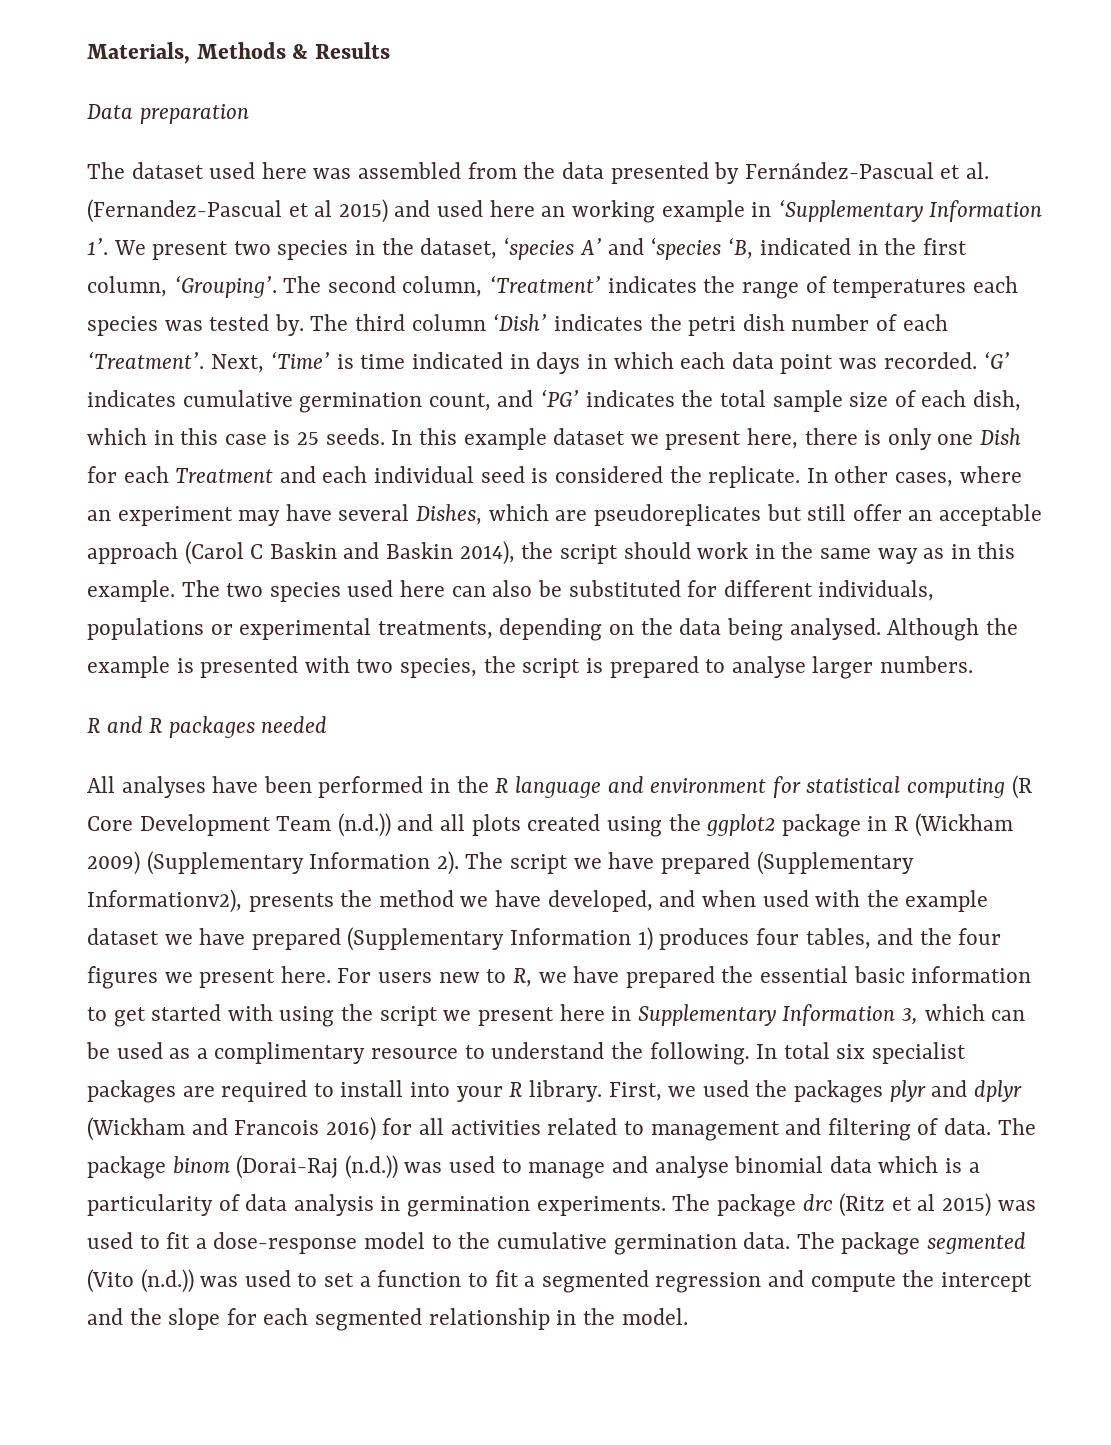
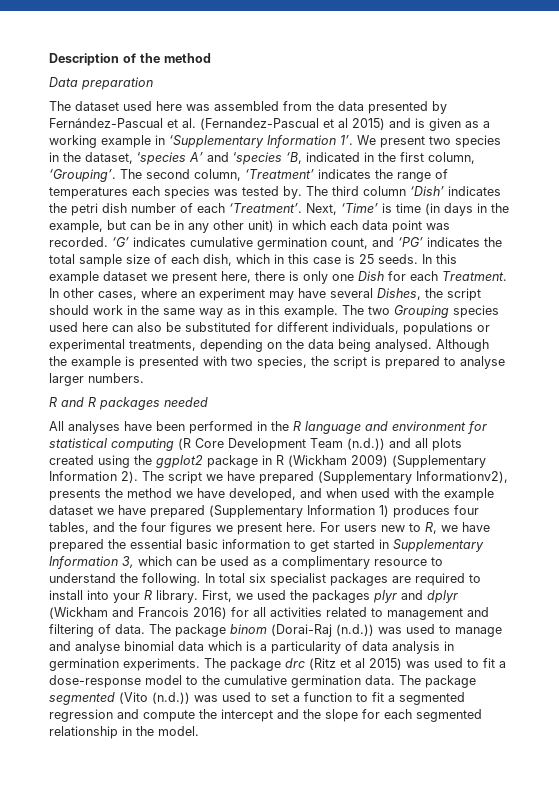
[87,42,390,64] Materials, Methods & Results -> [49,53,211,66] Description of the method
[437,200,566,217] used here an -> [415,118,490,131] is given as a
[412,352,581,374] indicated in days -> [425,203,509,216] [49,220,274,233] (in days in the example, but can be in any other unit)
[175,466,801,488] Treatment and each individual seed is considered the replicate. -> [442,271,507,281] Treatment.
[488,504,1042,526] [87,541,515,565] which are pseudoreplicates but still offer an acceptable approach (Carol C Baskin and Baskin 2014), -> (421, 294) none
(264, 590) none -> [394,305,449,318] Grouping
[227,1004,605,1027] with using the script we present here -> (375, 544) none

